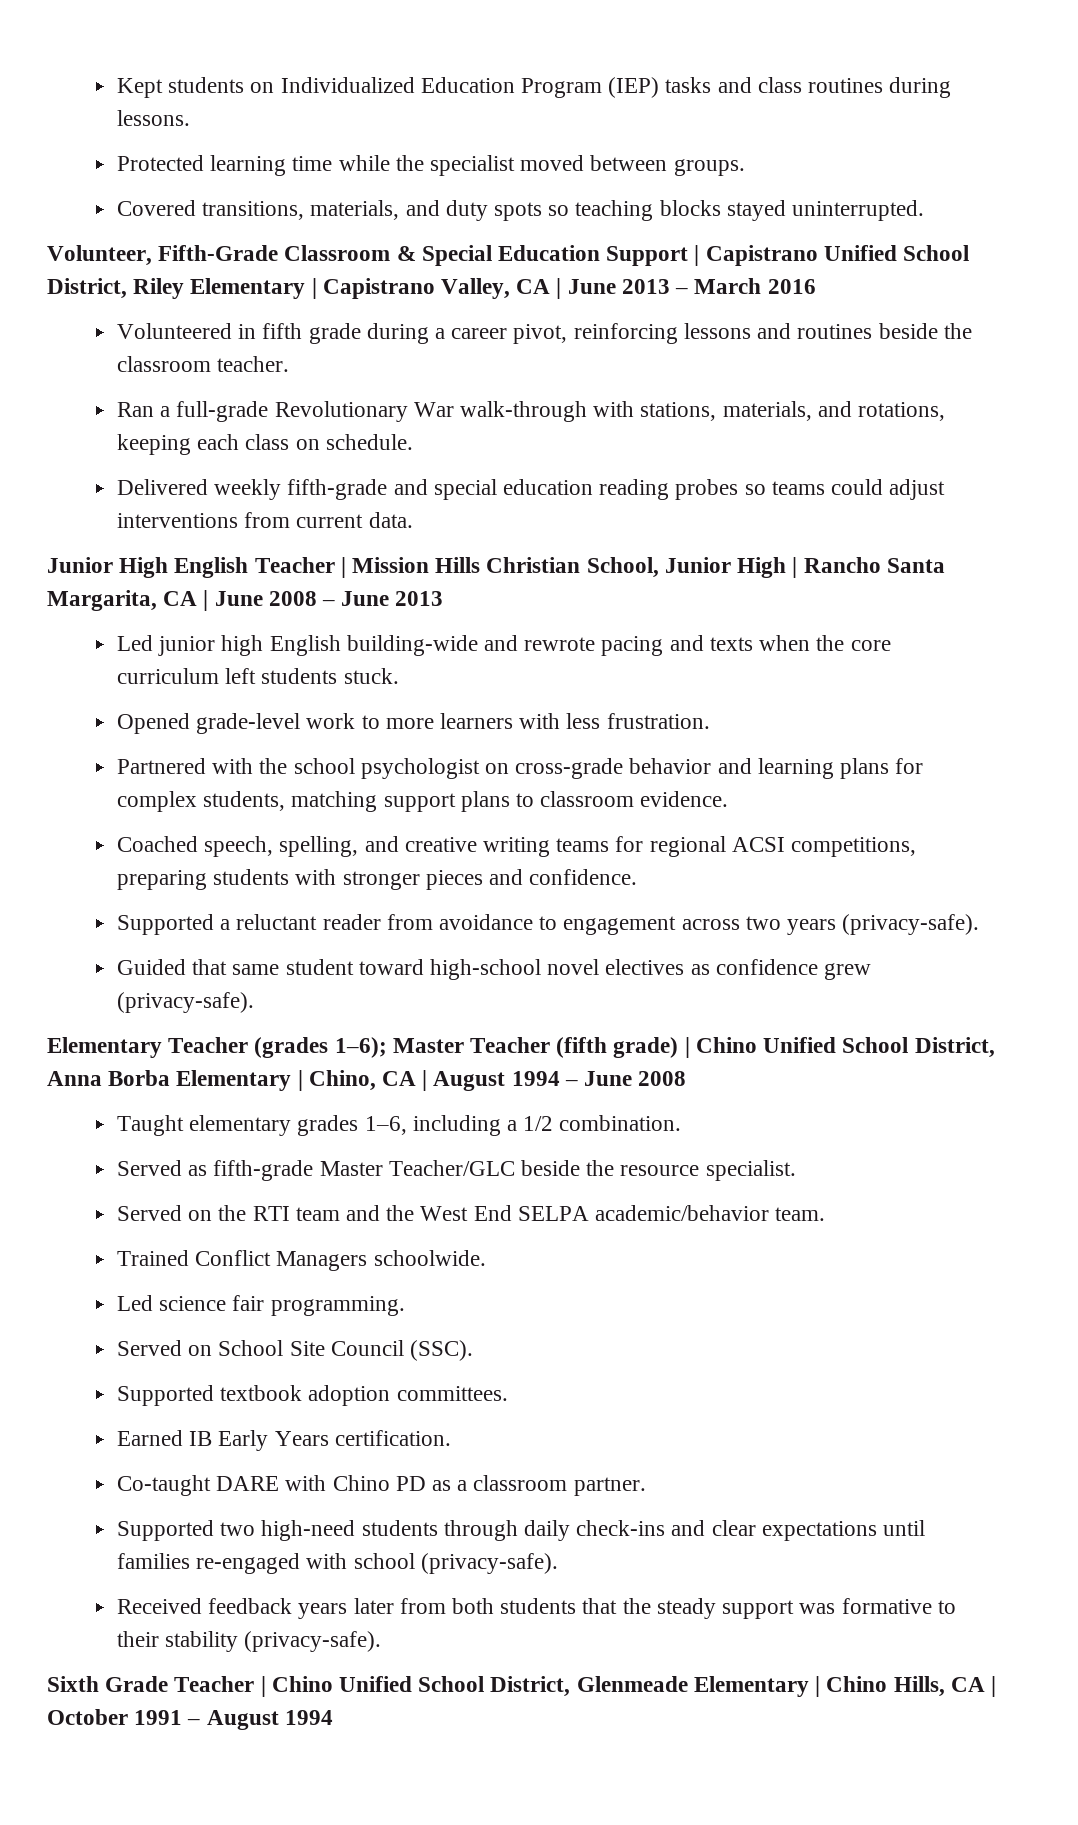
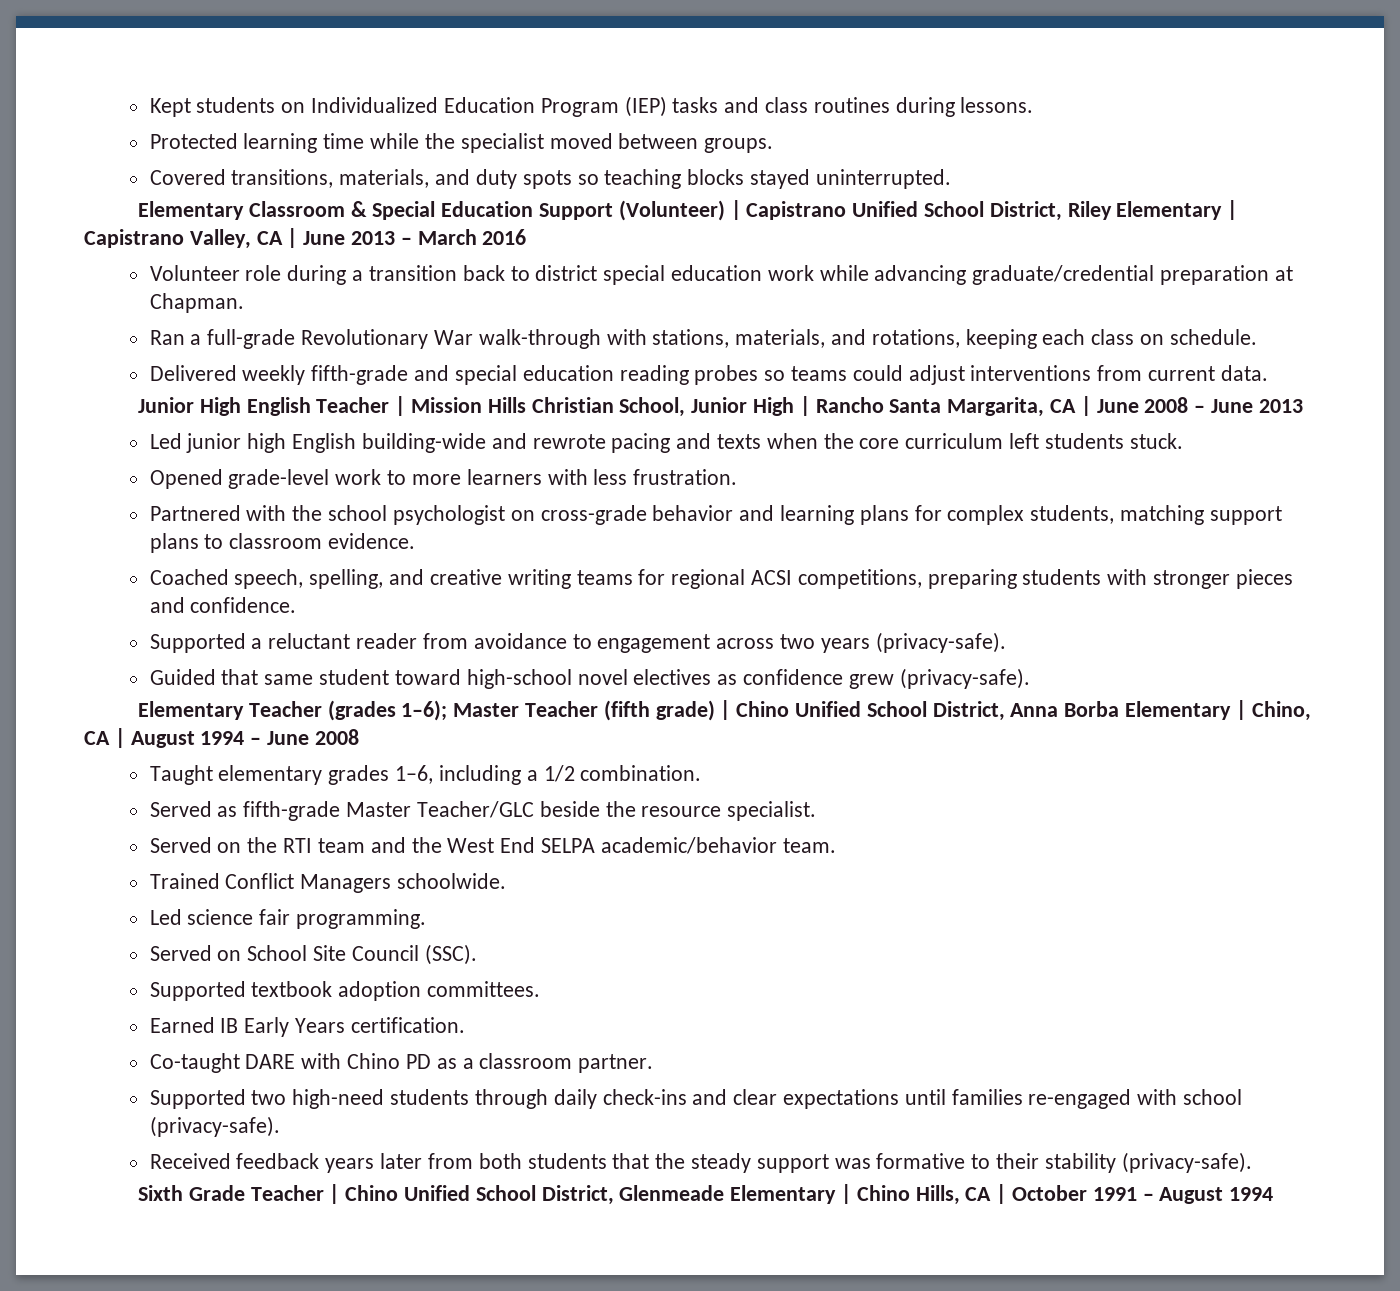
[47,245,279,266] Volunteer, Fifth-Grade -> [137,201,244,220] Elementary
(689, 256) none -> [618,200,725,221] (Volunteer)
[116,323,972,344] [116,356,290,372] Volunteered in fifth grade during a career pivot, reinforcing lessons and routines beside the classroom teacher. -> [149,265,1293,285] [149,293,244,313] Volunteer role during a transition back to district special education work while advancing graduate/credential preparation at Chapman.

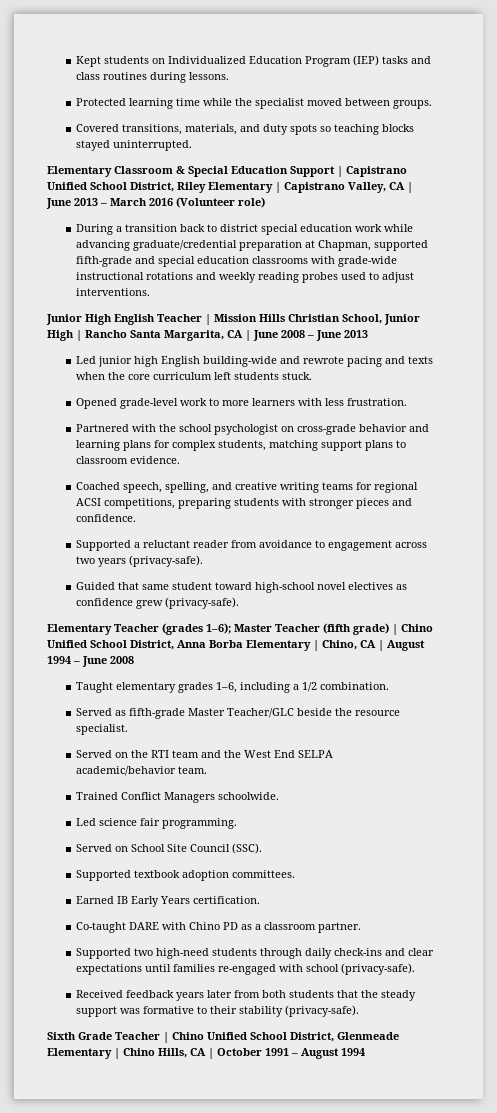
[618,200,725,221] (Volunteer) -> (335, 171) none
[149,265,347,285] // Volunteer role during -> [176,197,265,208] [75,224,113,235] (Volunteer role) // During
[149,293,244,313] [149,329,1257,349] [149,365,1268,385] Chapman. // Ran a full-grade Revolutionary War walk-through with stations, materials, and rotations, keeping each class on schedule. // Delivered weekly fifth-grade and special education reading probes so teams could adjust interventions from current data. -> [317,240,428,251] [75,256,397,267] [75,272,414,283] [75,288,150,296] Chapman, supported fifth-grade and special education classrooms with grade-wide instructional rotations and weekly reading probes used to adjust interventions.

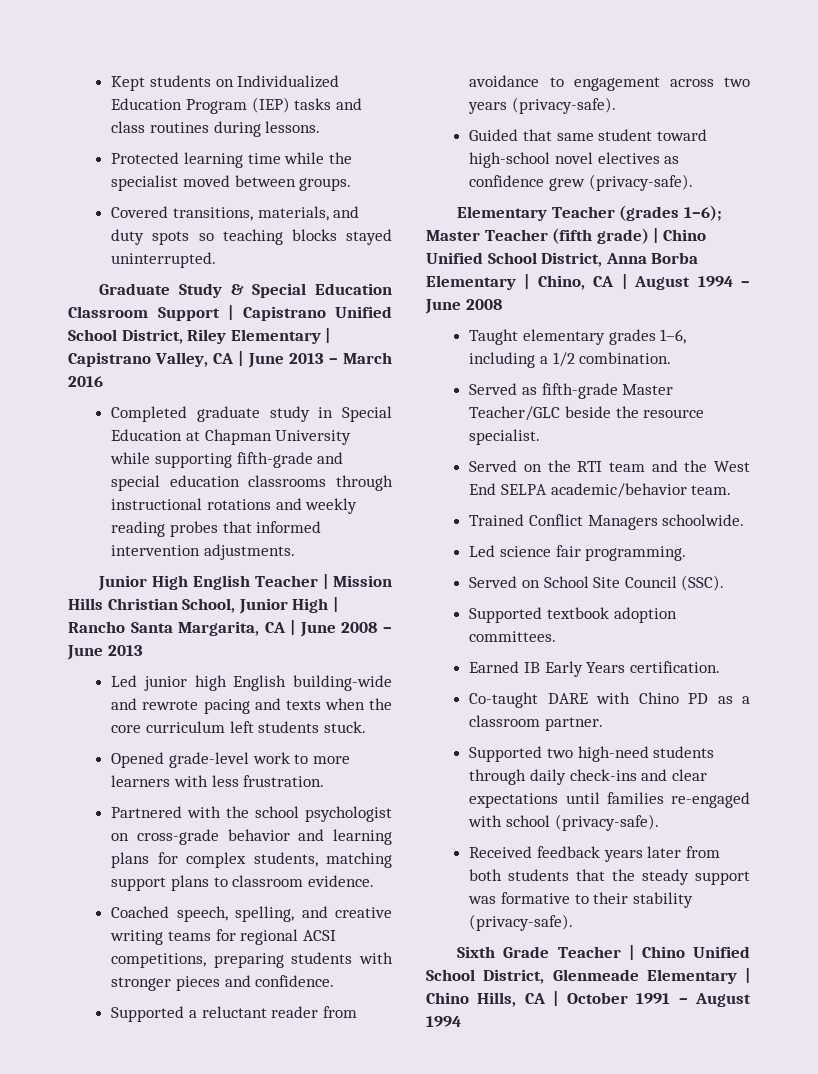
[47,166,173,177] Elementary Classroom -> [99,283,222,298] Graduate Study
(288, 170) none -> [68,306,148,318] Classroom
[176,197,265,208] [75,224,413,235] [75,240,428,251] (Volunteer role) // During a transition back to district special education work while advancing graduate/credential preparation at Chapman, supported -> [111,406,392,422] [111,429,352,445] [110,452,232,468] // Completed graduate study in Special Education at Chapman University while supporting
[310,256,397,267] with grade-wide -> [335,475,393,491] through
[340,272,414,283] [75,288,150,296] used to adjust interventions. -> [222,521,322,533] [111,544,295,560] that informed intervention adjustments.

